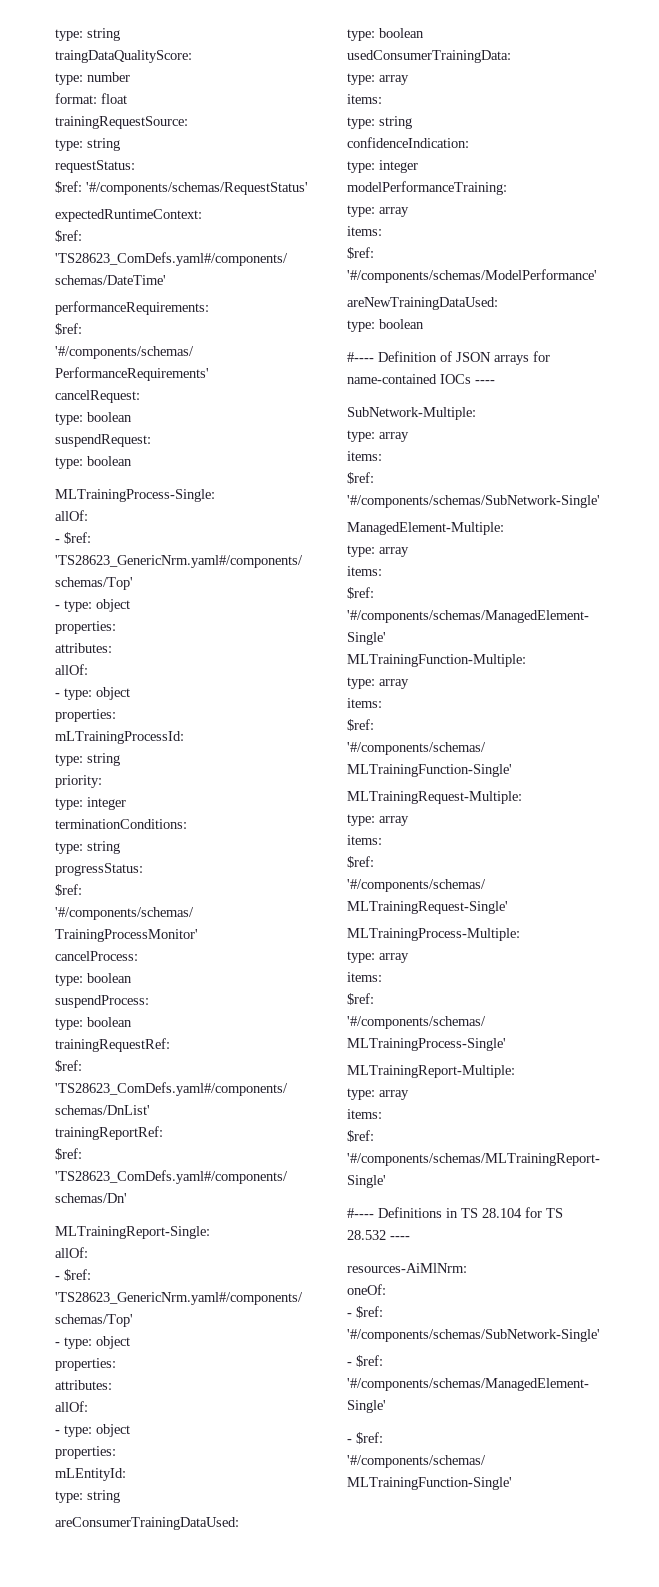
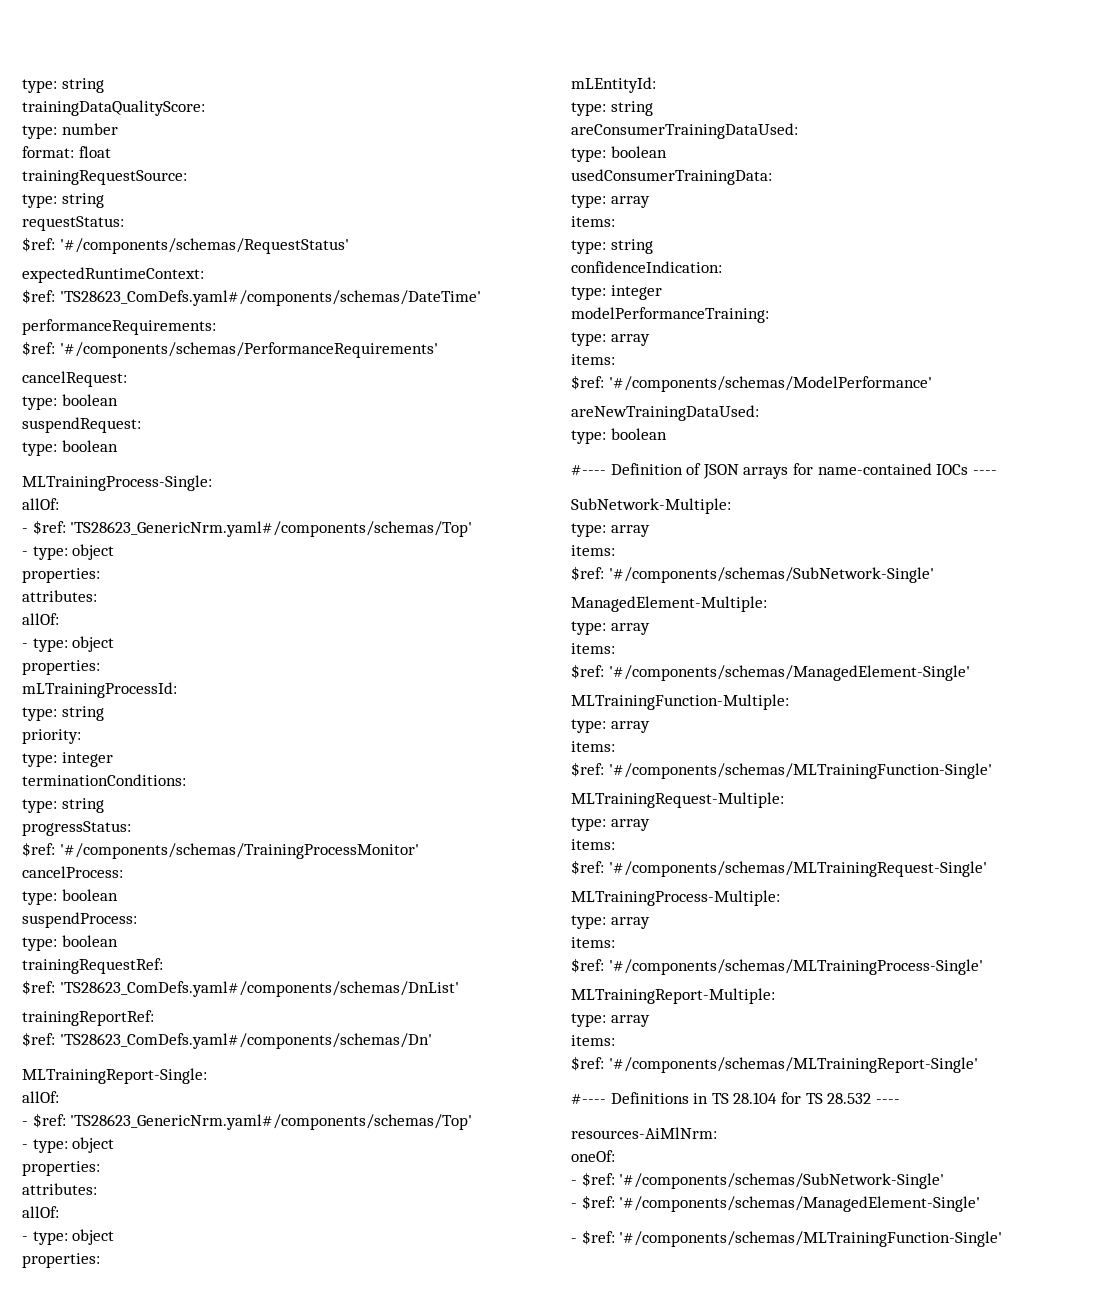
[55,28,120,41] [55,50,192,63] type: string // traingDataQualityScore: -> [22,78,104,93] [22,100,205,116] type: string // trainingDataQualityScore:

